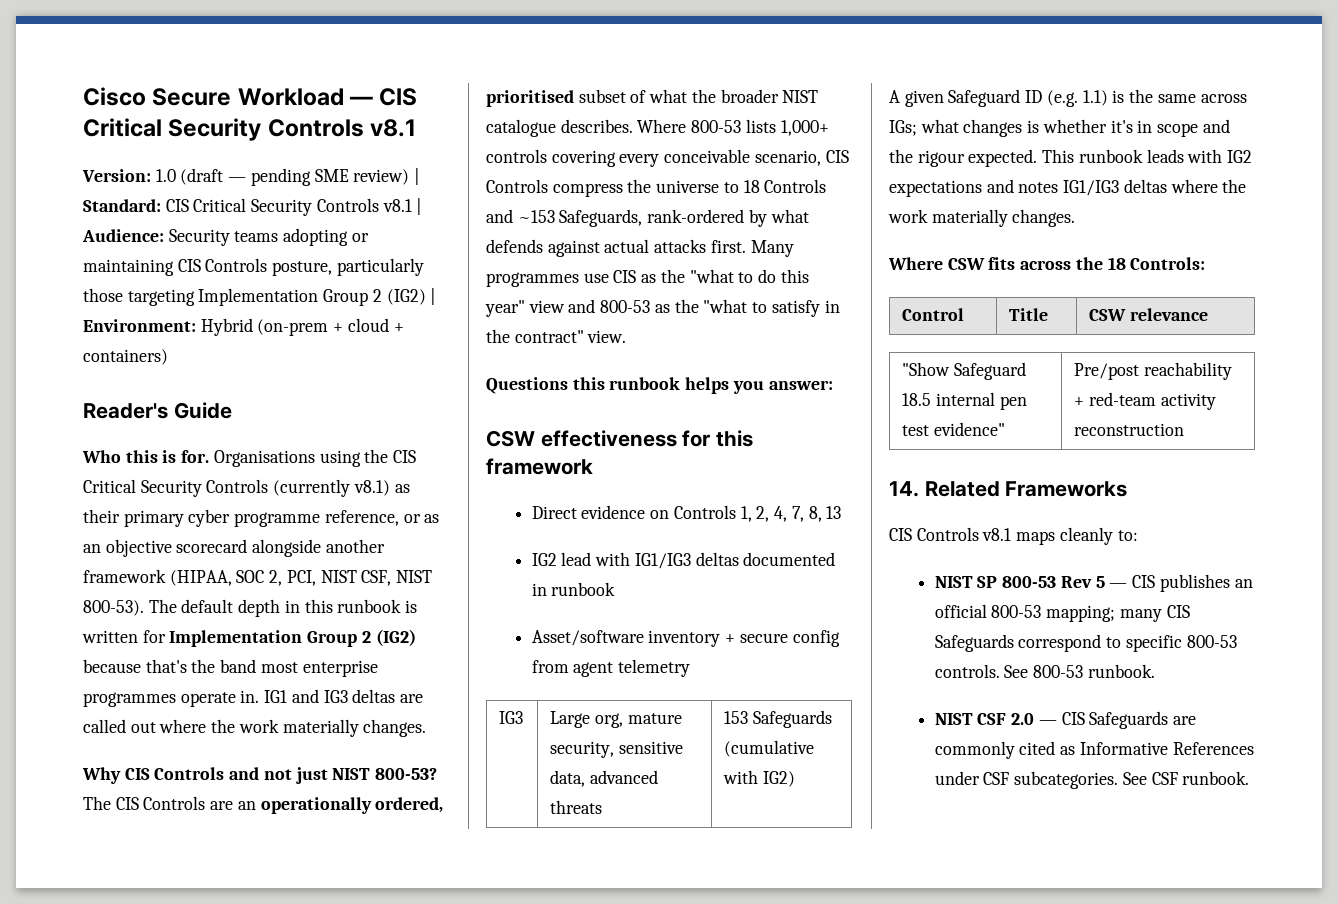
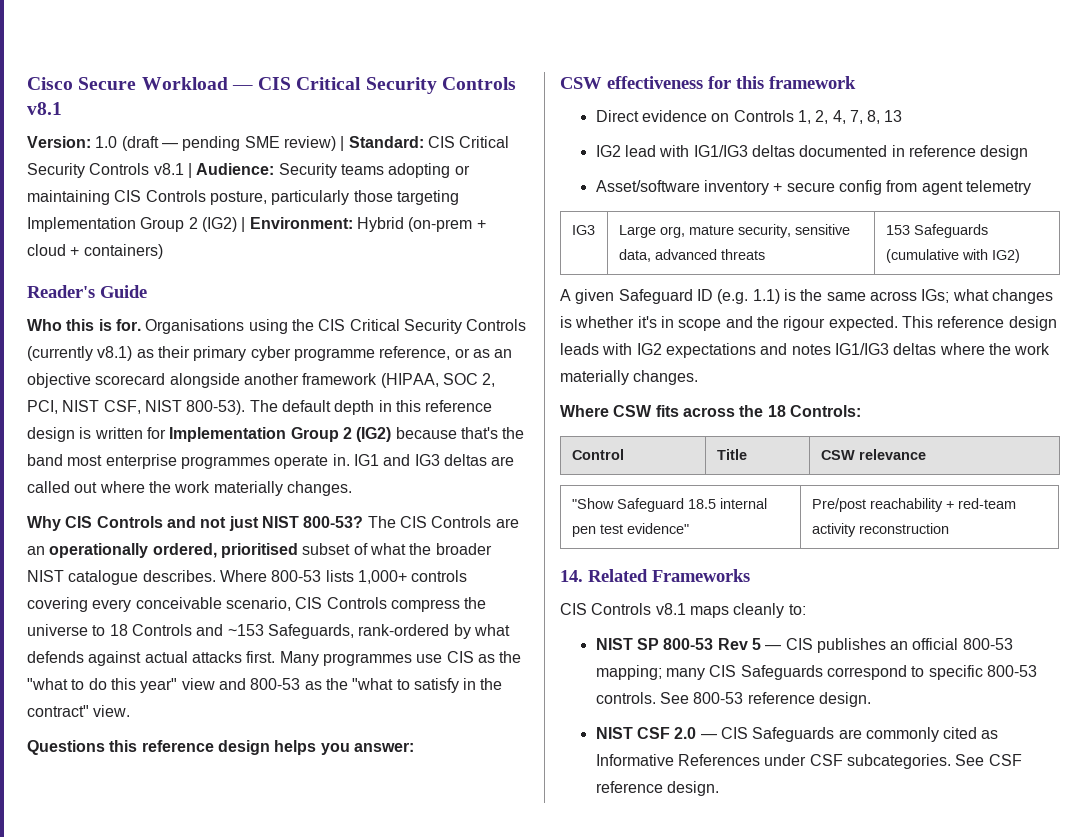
[337,599,402,613] runbook -> [425,400,493,412] [27,427,75,442] reference design
[609,377,681,390] runbook -> [141,740,270,755] reference design
[551,582,616,596] runbook -> [908,145,1029,160] reference design
[1078,149,1143,163] runbook -> [937,316,1057,331] reference design
[1087,664,1155,678] runbook. -> [747,692,871,707] reference design.
[1182,771,1250,785] runbook. -> [595,781,719,796] reference design.

